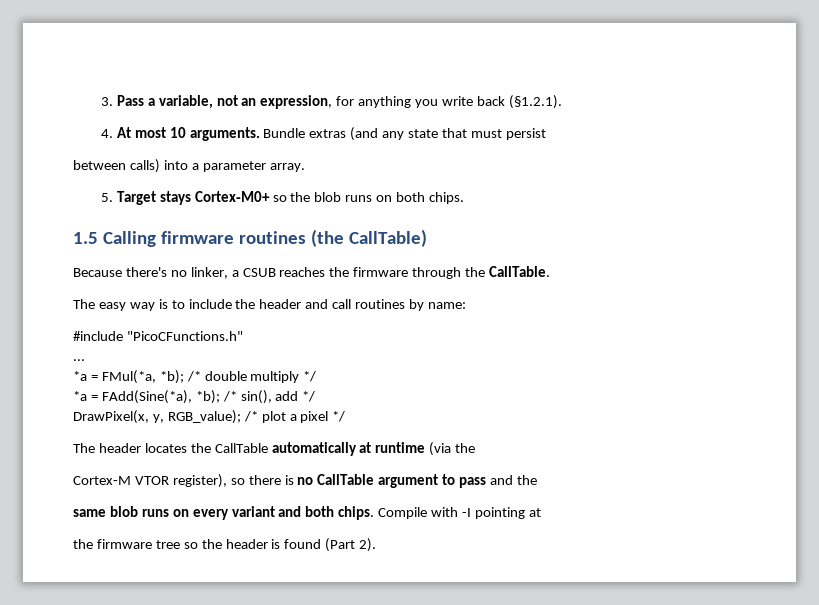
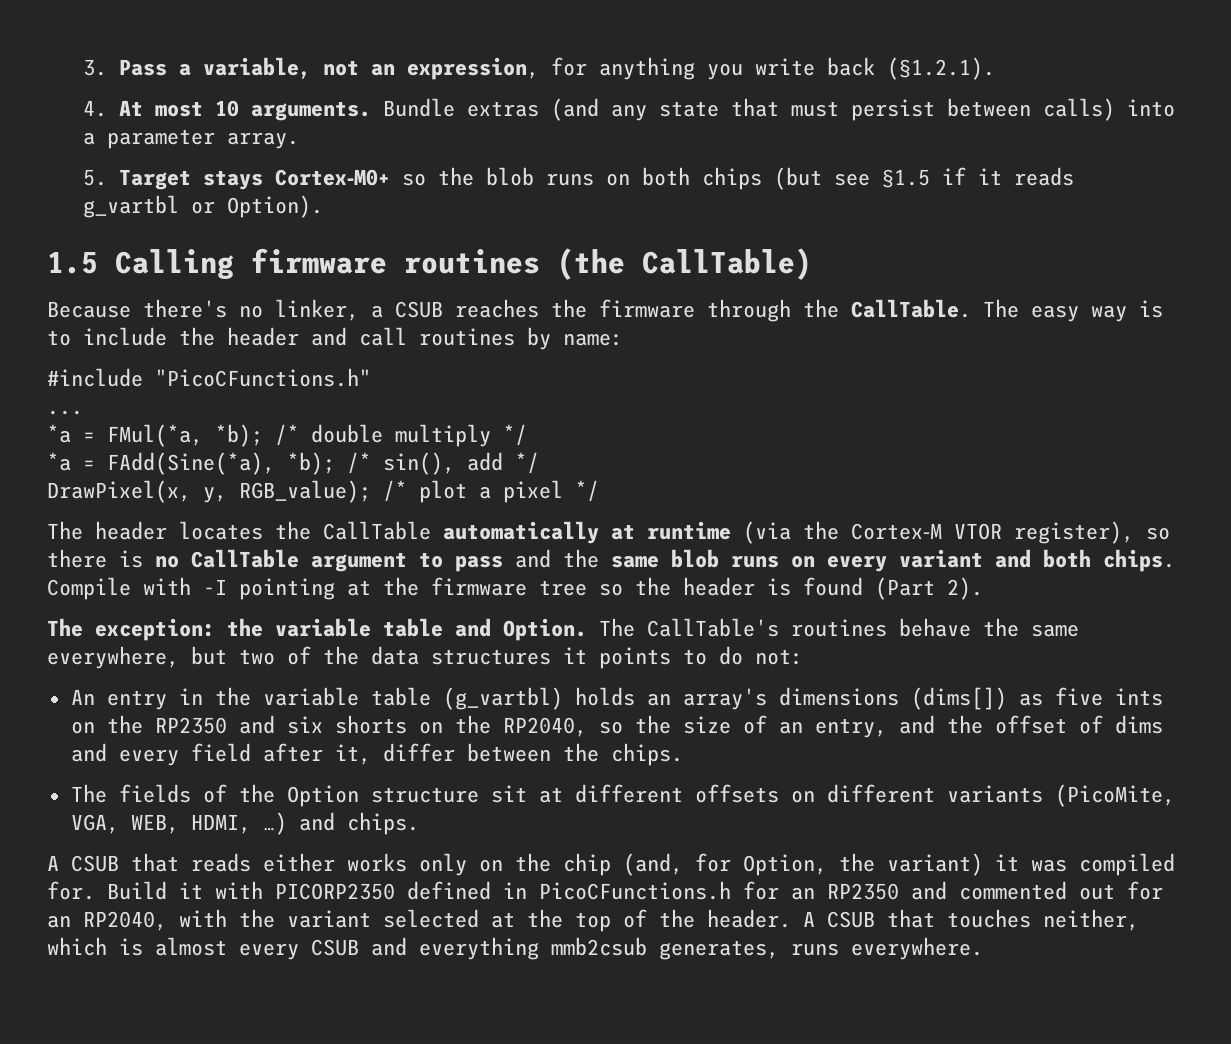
(546, 134) // -> (935, 110) none
[429,192,465,204] chips. -> [701,167,1074,190] [82,195,323,218] chips (but see §1.5 if it reads g_vartbl or Option).
(551, 271) // -> (971, 308) none
(476, 448) // -> (839, 530) none
(537, 480) // -> (599, 558) none
(541, 512) // -> (371, 588) none
(377, 545) none -> [47,618,1079,641] [47,646,803,669] [70,687,1163,710] [70,715,1163,738] [70,743,683,766] [70,784,1175,807] [70,812,419,835] [47,853,1175,876] [47,881,1163,900] [47,909,1139,932] [47,937,983,960] // The exception: the variable table and Option. The CallTable's routines behave the same everywhere, but two of the data structures it points to do not: // An entry in the variable table (g_vartbl) holds an array's dimensions (dims[]) as five ints on the RP2350 and six shorts on the RP2040, so the size of an entry, and the offset of dims and every field after it, differ between the chips. // The fields of the Option structure sit at different offsets on different variants (PicoMite, VGA, WEB, HDMI, …) and chips. // A CSUB that reads either works only on the chip (and, for Option, the variant) it was compiled for. Build it with PICORP2350 defined in PicoCFunctions.h for an RP2350 and commented out for an RP2040, with the variant selected at the top of the header. A CSUB that touches neither, which is almost every CSUB and everything mmb2csub generates, runs everywhere.

